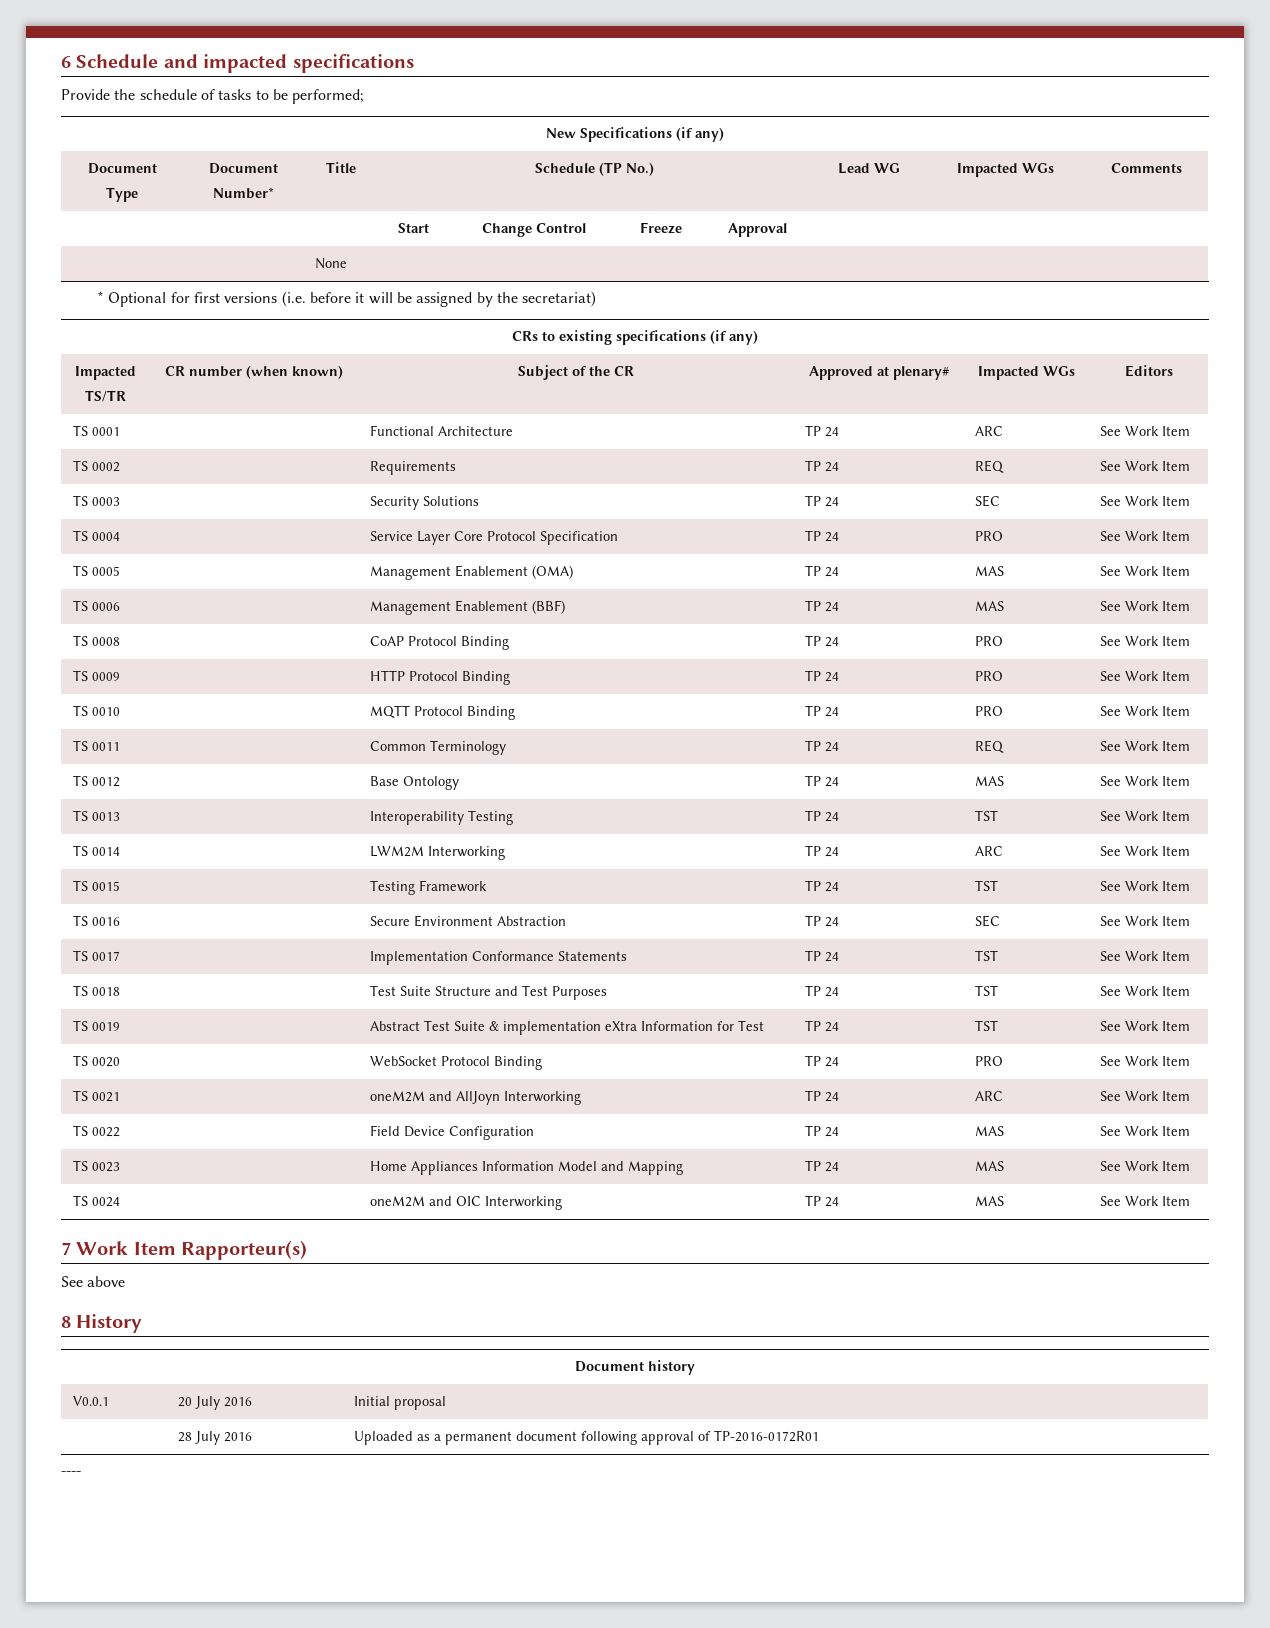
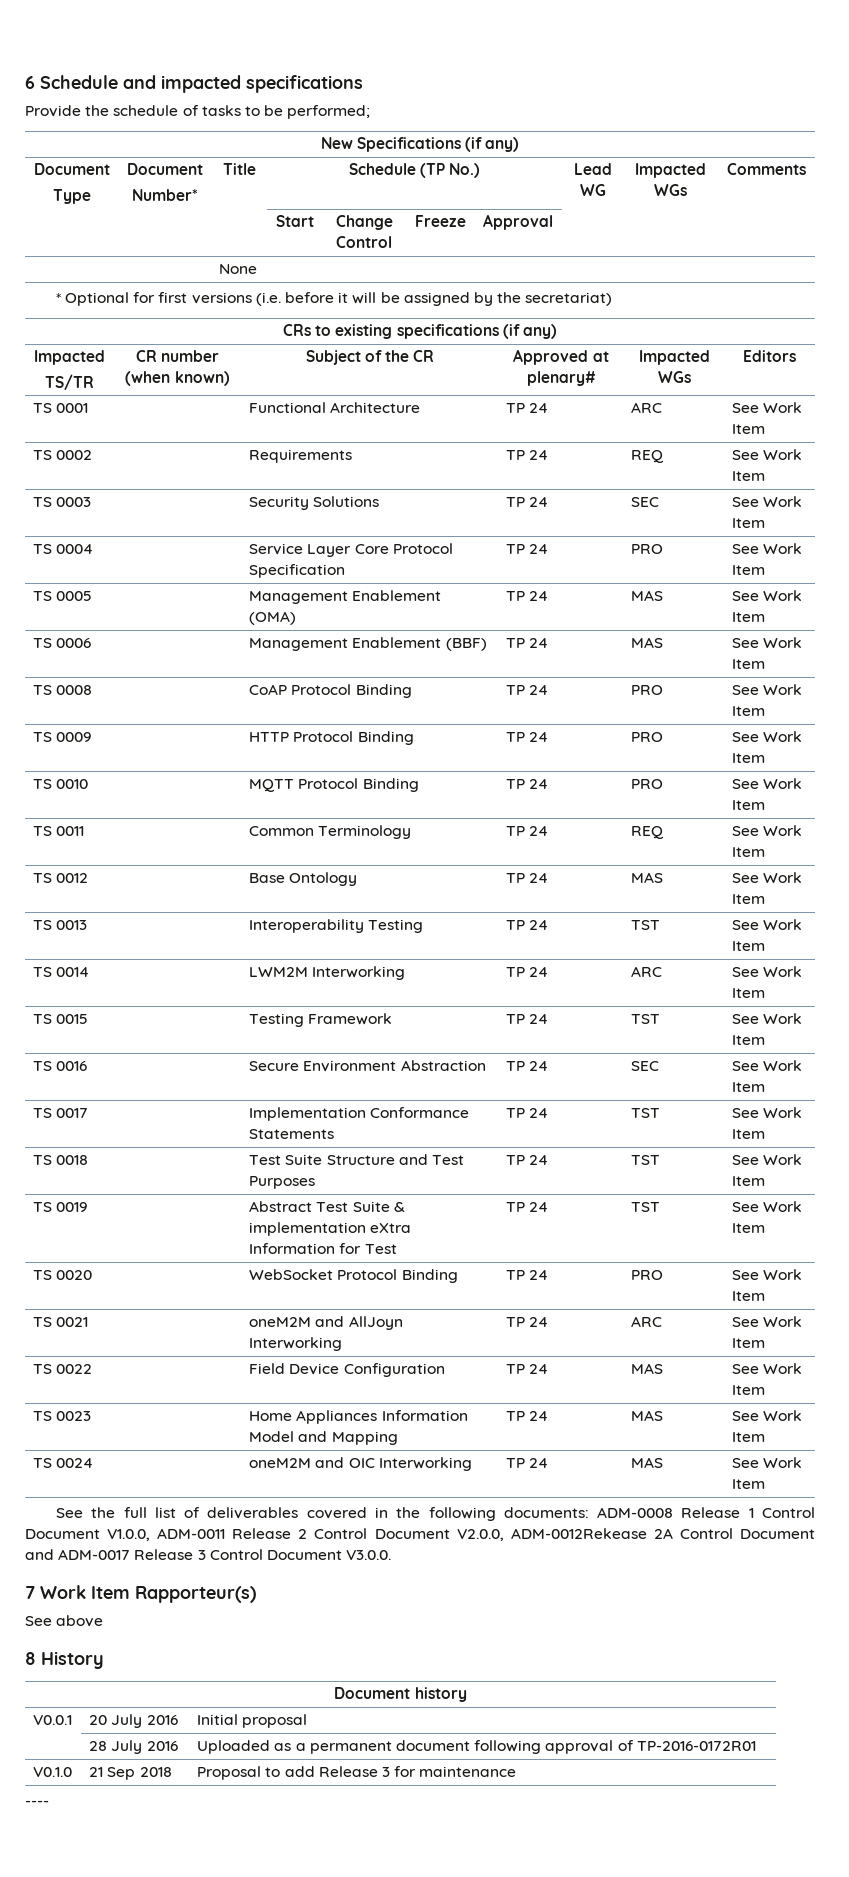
(1191, 1201) none -> [55,1507,816,1521] [25,1528,816,1541] [25,1549,392,1560] // See the full list of deliverables covered in the following documents: ADM-0008 Release 1 Control Document V1.0.0, ADM-0011 Release 2 Control Document V2.0.0, ADM-0012Rekease 2A Control Document and ADM-0017 Release 3 Control Document V3.0.0.
(820, 1436) none -> [33,1767,73,1777] [89,1767,172,1780] [197,1766,517,1780] // V0.1.0 | 21 Sep 2018 | Proposal to add Release 3 for maintenance

